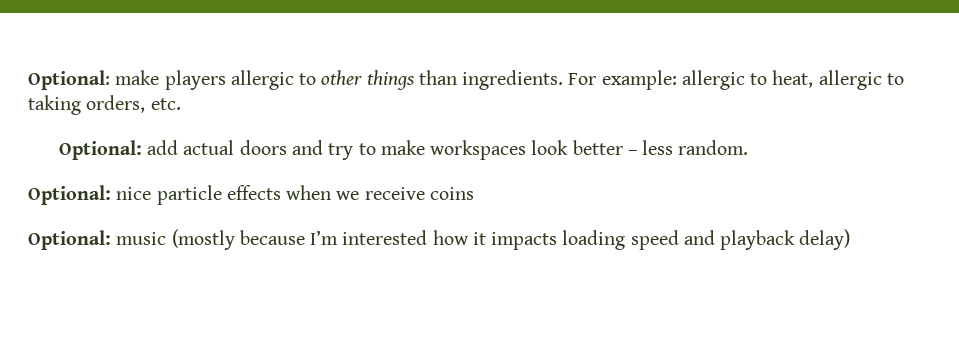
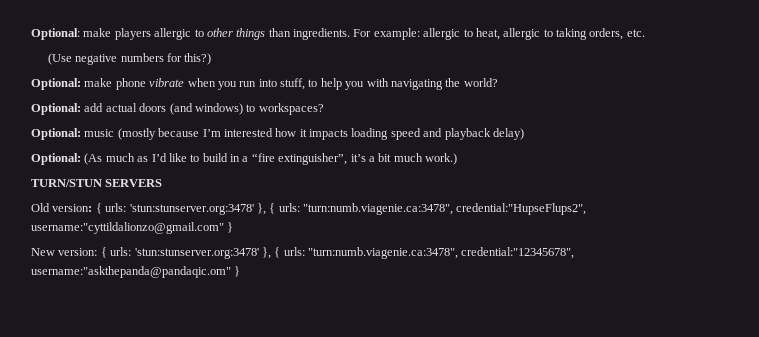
[58,140,749,160] [28,185,474,205] Optional: add actual doors and try to make workspaces look better – less random. // Optional: nice particle effects when we receive coins -> [47,53,212,65] [31,78,498,90] [31,103,324,115] (Use negative numbers for this?) // Optional: make phone vibrate when you run into stuff, to help you with navigating the world? // Optional: add actual doors (and windows) to workspaces?
(851, 239) none -> [31,153,457,165] [31,179,163,187] [31,203,587,215] [31,222,234,234] [31,247,575,259] [31,266,241,278] // Optional: (As much as I’d like to build in a “fire extinguisher”, it’s a bit much work.) // TURN/STUN SERVERS // Old version: { urls: 'stun:stunserver.org:3478' }, { urls: "turn:numb.viagenie.ca:3478", credential:"HupseFlups2", username:"cyttildalionzo@gmail.com" } // New version: { urls: 'stun:stunserver.org:3478' }, { urls: "turn:numb.viagenie.ca:3478", credential:"12345678", username:"askthepanda@pandaqic.om" }

